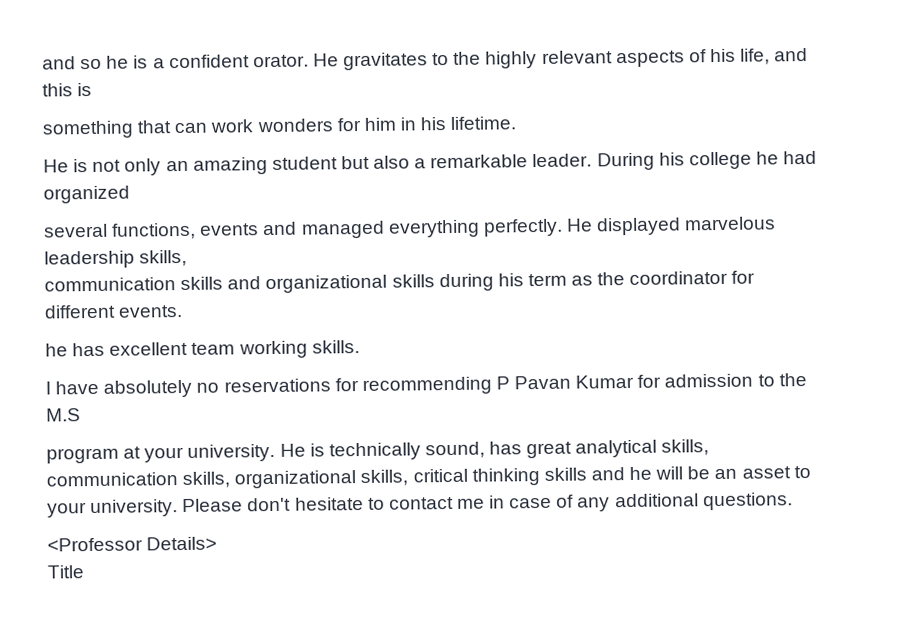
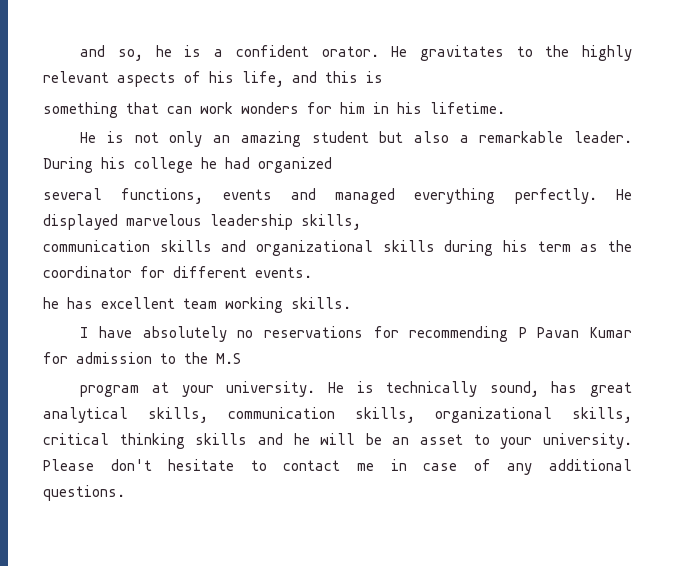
[42,56,103,70] and so -> [80,45,144,61] and so,
[47,536,218,552] [47,565,84,579] // <Professor Details> // Title -> (125, 493) none

